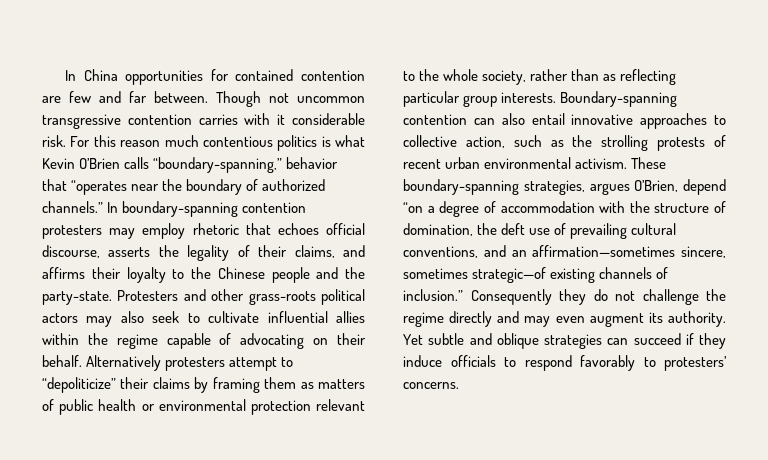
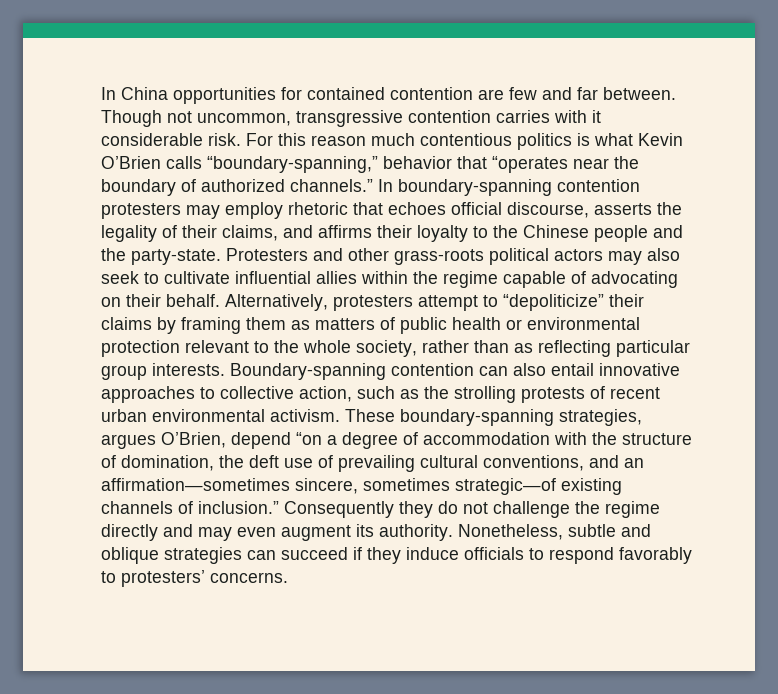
[297,96,365,103] uncommon -> [197,113,291,126] uncommon,
[86,355,162,371] Alternatively -> [225,294,328,311] Alternatively,
[403,334,423,345] Yet -> [458,524,563,540] Nonetheless,

